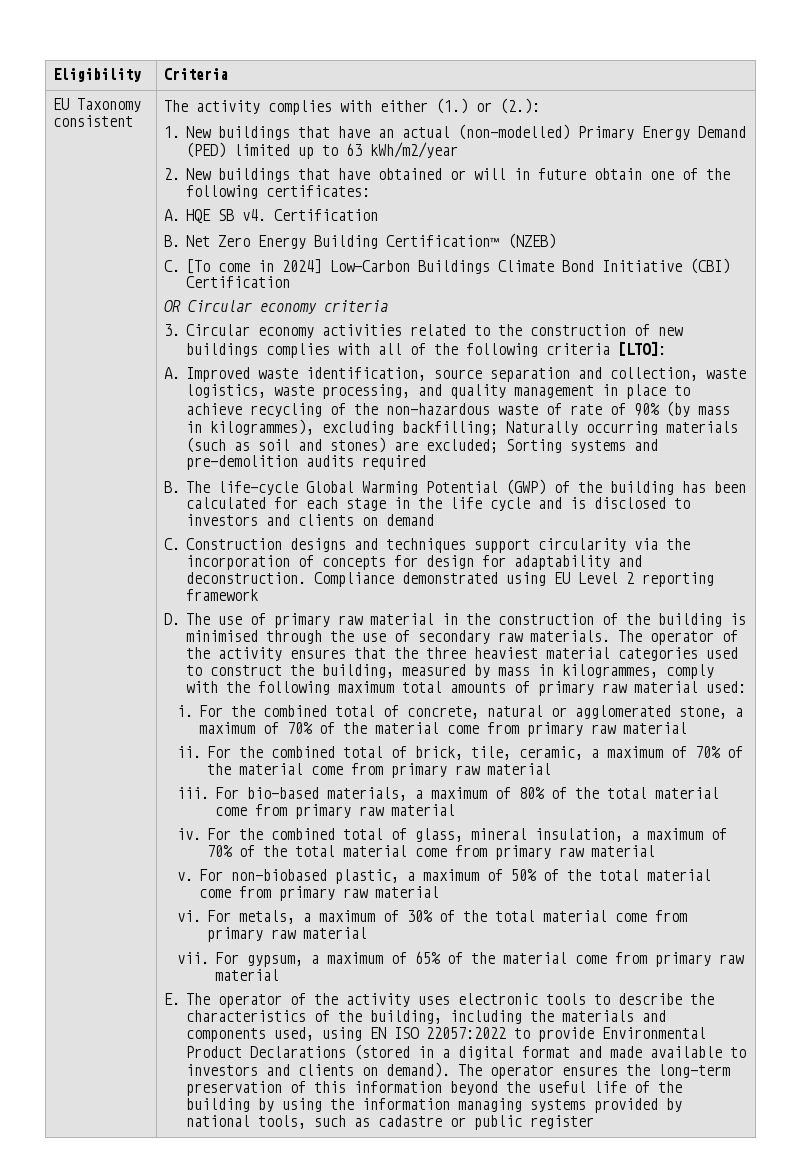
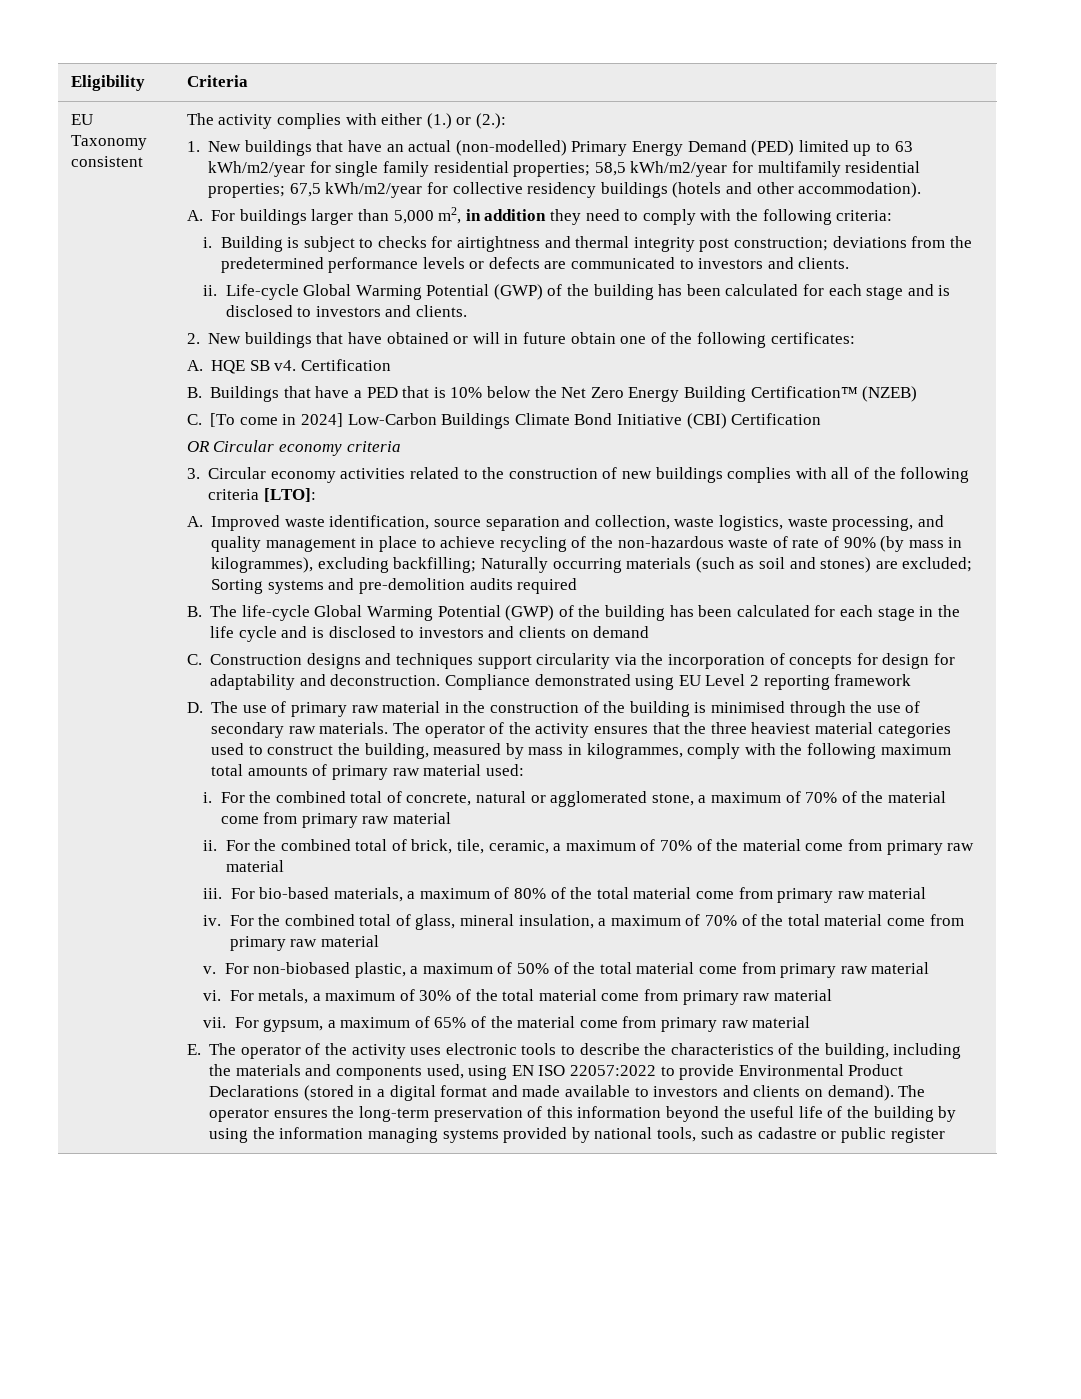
(459, 150) none -> [309,161,921,177] [208,182,922,198] [186,207,893,225] [203,236,972,252] [220,257,850,273] [203,284,951,300] [225,305,467,317] for single family residential properties; 58,5 kWh/m2/year for multifamily residential properties; 67,5 kWh/m2/year for collective residency buildings (hotels and other accommodation). // A. For buildings larger than 5,000 m2, in addition they need to comply with the following criteria: // i. Building is subject to checks for airtightness and thermal integrity post construction; deviations from the predetermined performance levels or defects are communicated to investors and clients. // ii. Life-cycle Global Warming Potential (GWP) of the building has been calculated for each stage and is disclosed to investors and clients.
(181, 241) none -> [210,386,557,402] Buildings that have a PED that is 10% below the

